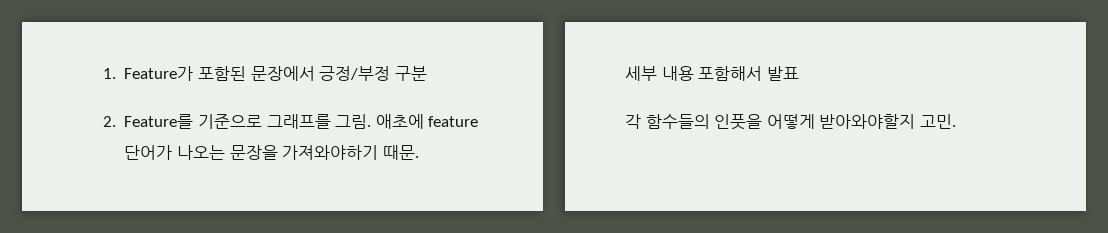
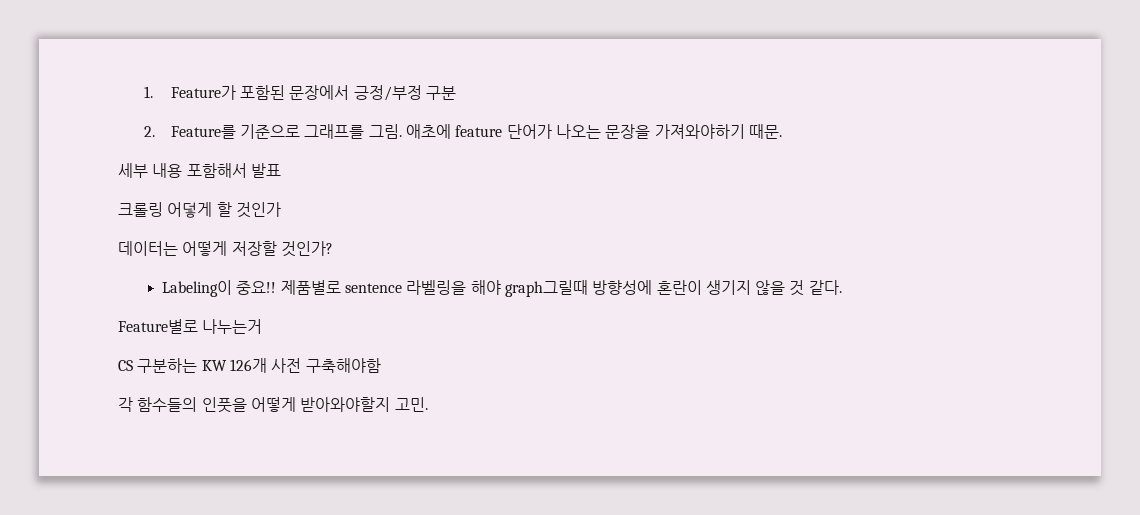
(799, 73) none -> [118,202,281,218] [118,241,333,257] [161,280,842,297] [118,319,263,334] [118,358,381,373] // 크롤링 어덯게 할 것인가 // 데이터는 어떻게 저장할 것인가? // Labeling이 중요!! 제품별로 sentence 라벨링을 해야 graph그릴때 방향성에 혼란이 생기지 않을 것 같다. // Feature별로 나누는거 // CS 구분하는 KW 126개 사전 구축해야함

